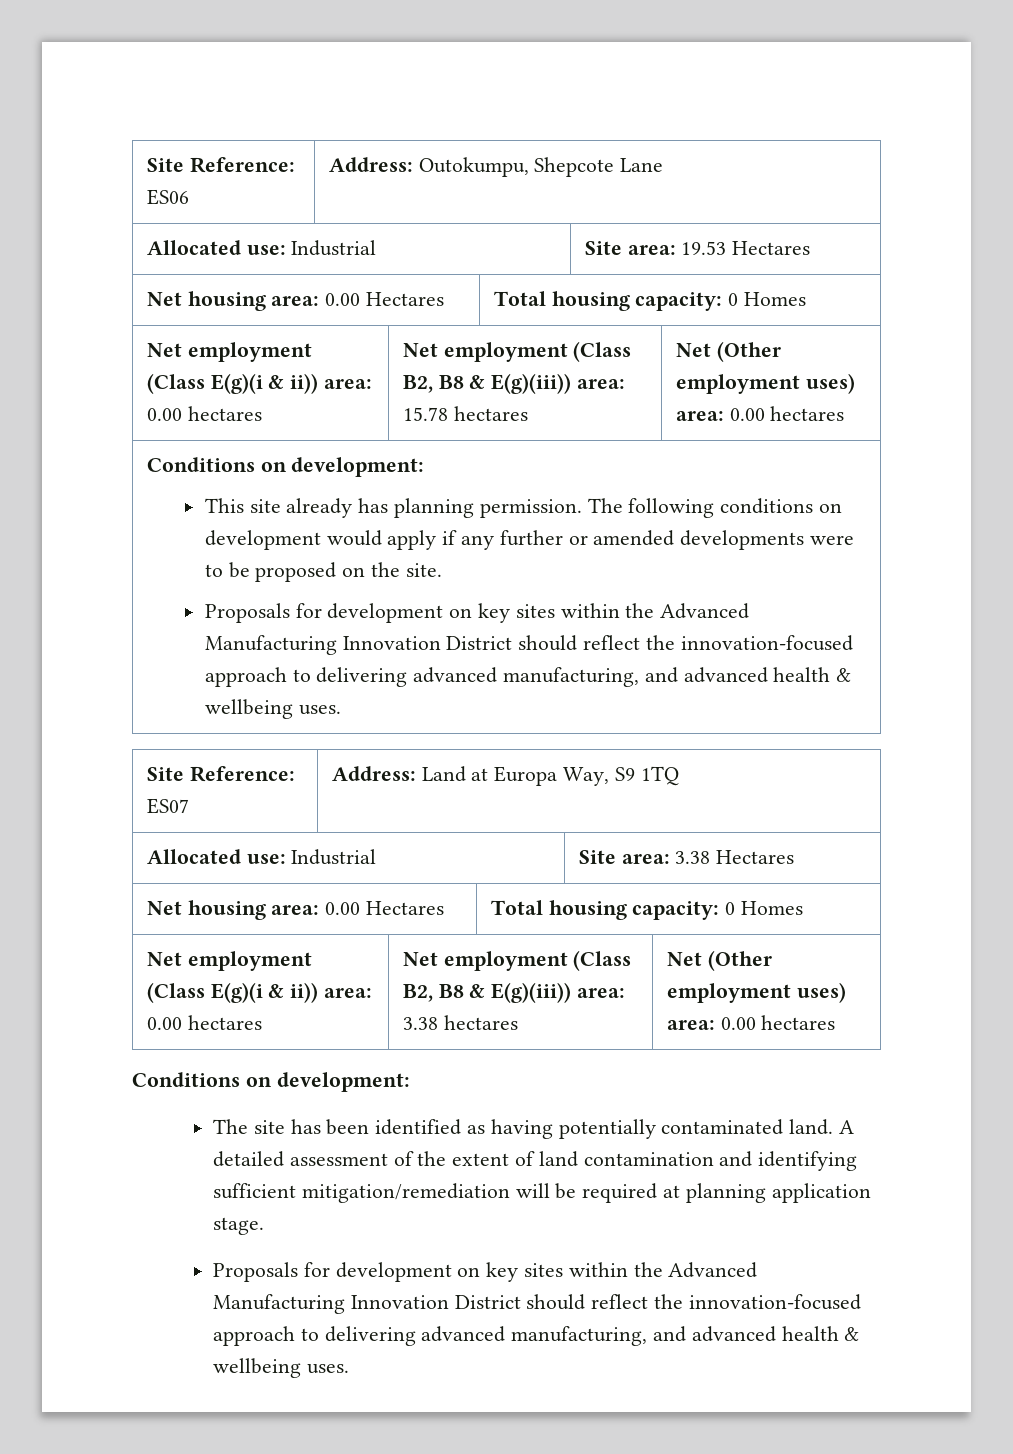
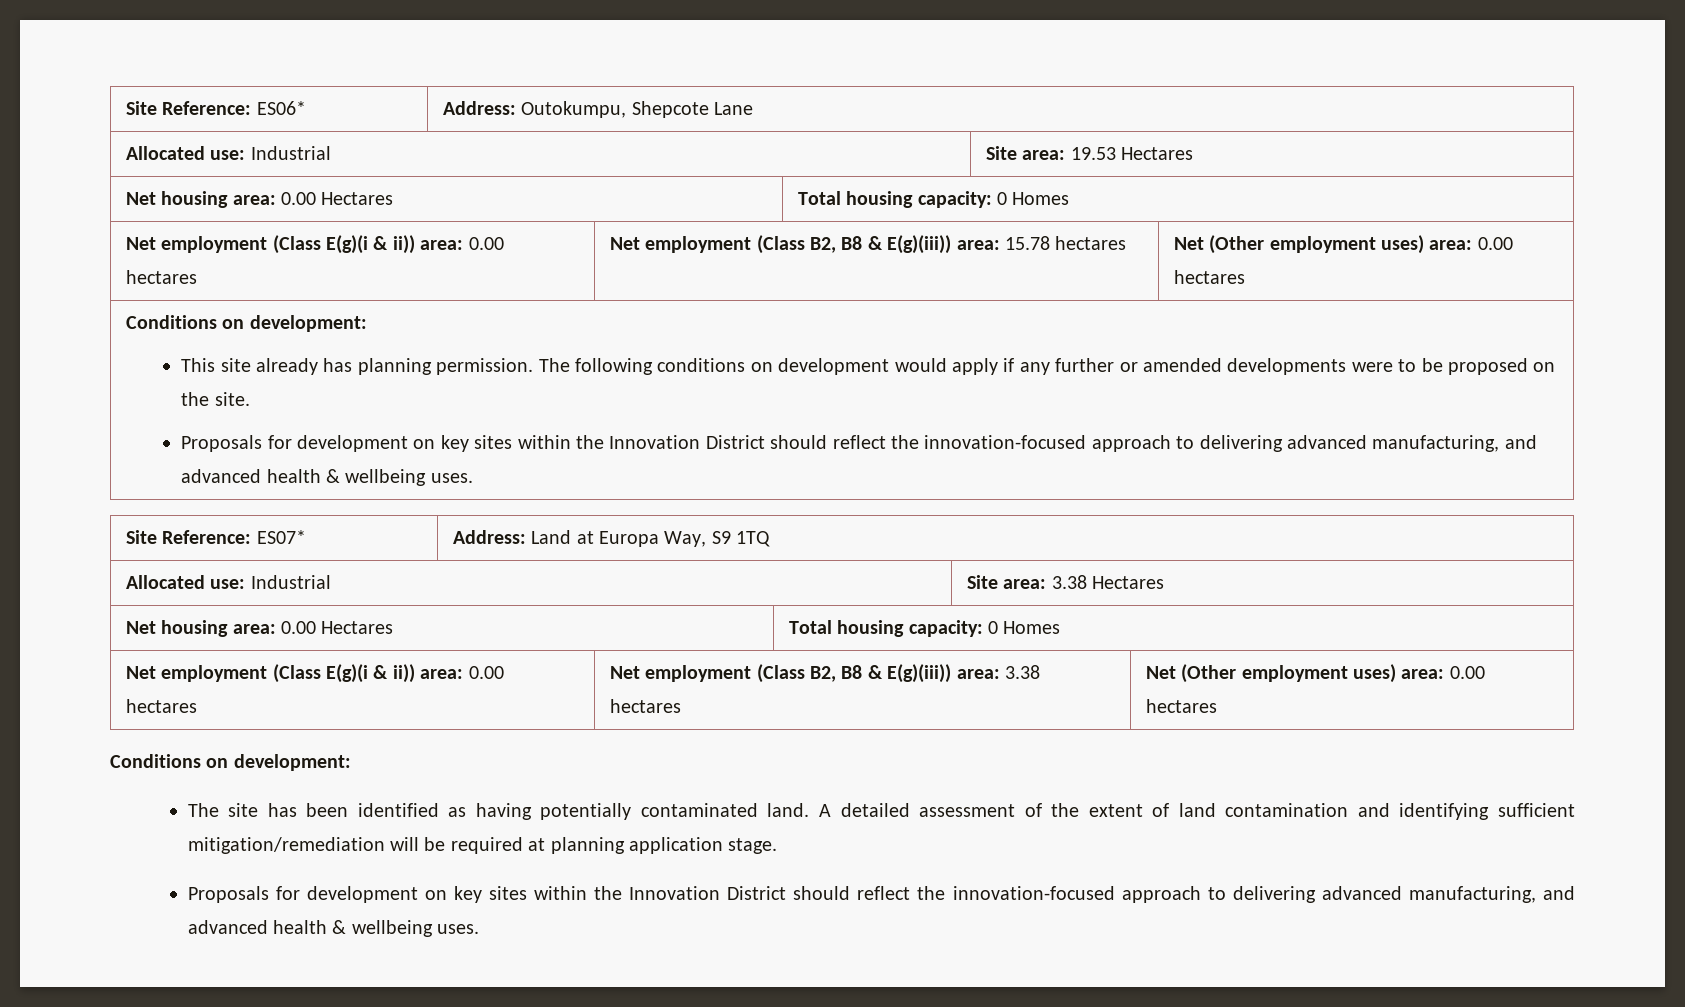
[146,157,295,173] [146,189,189,205] Site Reference: ES06 -> [125,101,306,115] Site Reference: ES06*
[660,603,750,619] [204,635,337,655] Advanced Manufacturing -> (605, 442) none
[146,798,189,814] ES07 -> [256,530,306,544] ES07*
[668,1262,758,1278] [212,1294,345,1314] Advanced Manufacturing -> (623, 893) none

